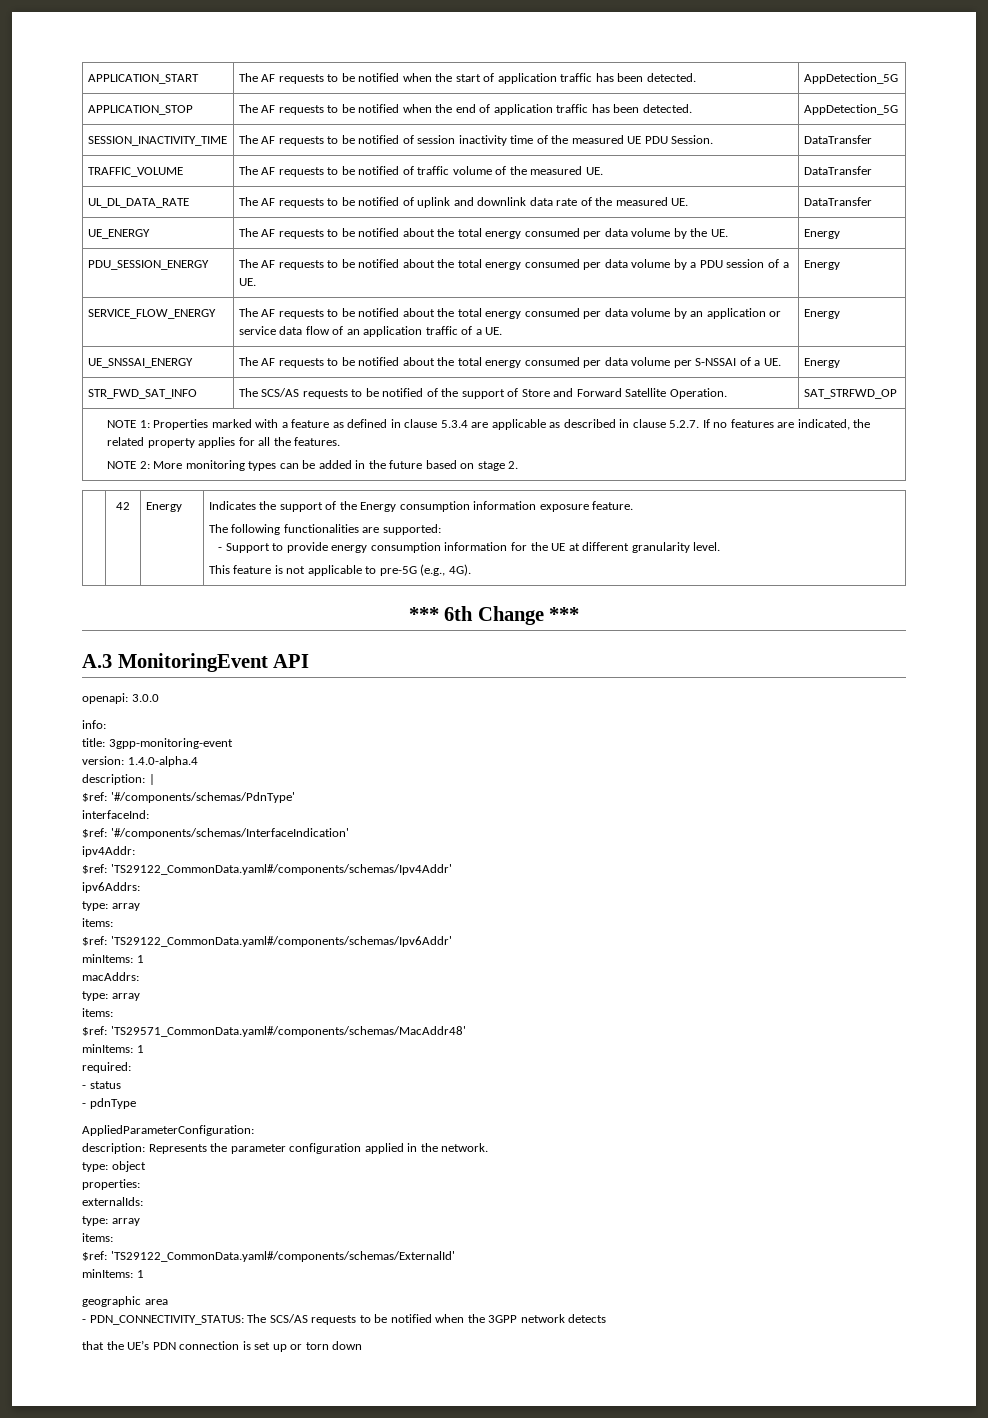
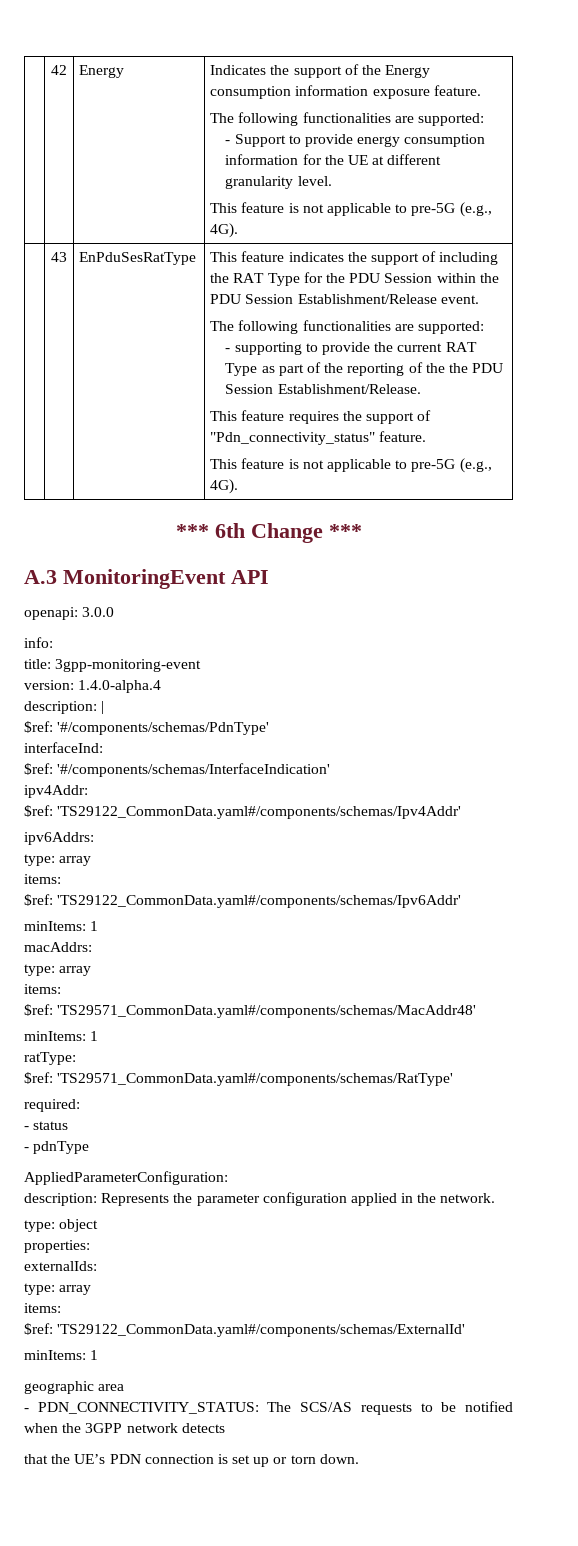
[87,74,199,84] [238,73,696,84] [803,73,898,84] [87,105,193,115] [238,104,692,115] [803,104,898,115] [87,136,227,146] [238,135,714,146] [803,135,872,144] [87,167,183,177] [238,166,603,177] [803,166,872,175] [87,198,189,208] [238,197,689,208] [803,197,872,206] [87,229,150,239] [238,228,728,239] [803,229,840,239] [87,260,209,270] [238,259,789,270] [238,278,256,286] [803,260,840,270] [87,309,216,319] [238,308,782,319] [238,326,503,337] [803,309,840,319] [87,358,193,368] [238,357,781,368] [803,358,840,368] [87,389,197,399] [238,388,727,399] [803,389,897,399] [107,419,871,430] [107,437,341,448] [107,460,519,471] APPLICATION_START | The AF requests to be notified when the start of application traffic has been detected. | AppDetection_5G // APPLICATION_STOP | The AF requests to be notified when the end of application traffic has been detected. | AppDetection_5G // SESSION_INACTIVITY_TIME | The AF requests to be notified of session inactivity time of the measured UE PDU Session. | DataTransfer // TRAFFIC_VOLUME | The AF requests to be notified of traffic volume of the measured UE. | DataTransfer // UL_DL_DATA_RATE | The AF requests to be notified of uplink and downlink data rate of the measured UE. | DataTransfer // UE_ENERGY | The AF requests to be notified about the total energy consumed per data volume by the UE. | Energy // PDU_SESSION_ENERGY | The AF requests to be notified about the total energy consumed per data volume by a PDU session of a UE. | Energy // SERVICE_FLOW_ENERGY | The AF requests to be notified about the total energy consumed per data volume by an application or service data flow of an application traffic of a UE. | Energy // UE_SNSSAI_ENERGY | The AF requests to be notified about the total energy consumed per data volume per S-NSSAI of a UE. | Energy // STR_FWD_SAT_INFO | The SCS/AS requests to be notified of the support of Store and Forward Satellite Operation. | SAT_STRFWD_OP // NOTE 1: Properties marked with a feature as defined in clause 5.3.4 are applicable as described in clause 5.2.7. If no features are indicated, the related property applies for all the features. // NOTE 2: More monitoring types can be added in the future based on stage 2. // -> (51, 70) none
(471, 570) none -> [51,252,67,262] [79,252,197,265] [210,251,499,265] [210,272,499,286] [210,294,479,304] [210,320,484,334] [225,342,477,355] [225,362,504,376] [225,384,421,394] [210,410,432,424] [210,431,427,445] [210,458,492,473] [210,479,239,494] // | 43 | EnPduSesRatType | This feature indicates the support of including the RAT Type for the PDU Session within the PDU Session Establishment/Release event. // The following functionalities are supported: // - supporting to provide the current RAT Type as part of the reporting of the the PDU Session Establishment/Release. // This feature requires the support of "Pdn_connectivity_status" feature. // This feature is not applicable to pre-5G (e.g., 4G).
(144, 1049) none -> [24,1052,76,1065] [24,1072,454,1086] // ratType: // $ref: 'TS29571_CommonData.yaml#/components/schemas/RatType'
[332,1341,363,1350] down -> [319,1454,359,1464] down.

